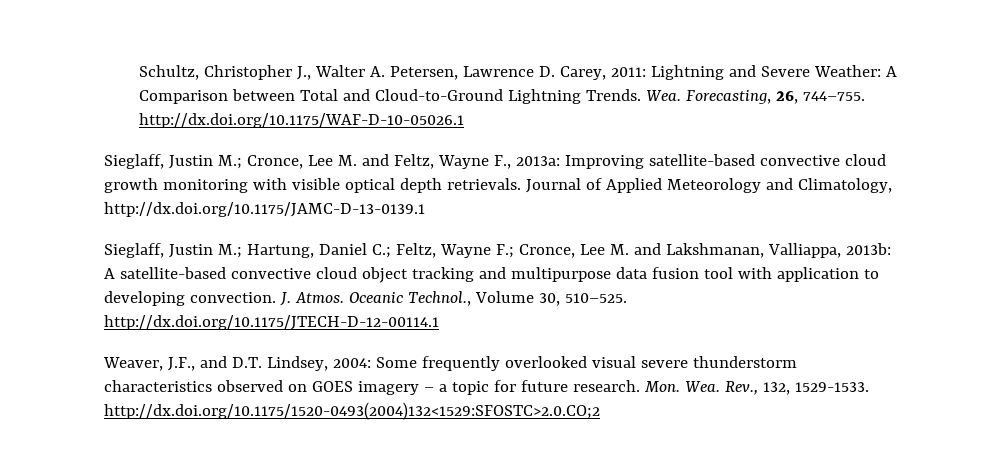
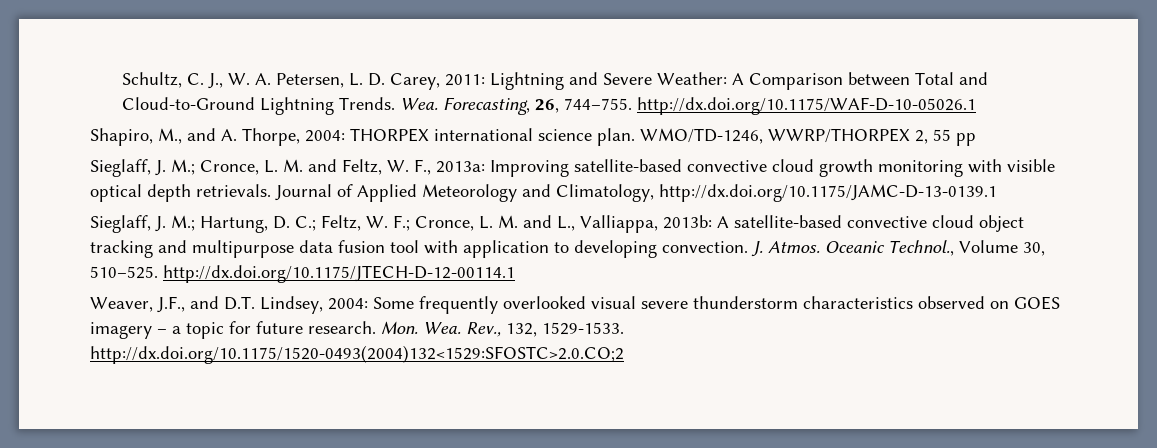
[204,65,366,80] Christopher J., Walter -> [186,73,250,89] C. J., W.
[463,66,535,77] Lawrence -> [348,73,363,86] L.
[104,154,214,169] // Sieglaff, Justin -> [89,128,976,146] [89,159,166,177] // Shapiro, M., and A. Thorpe, 2004: THORPEX international science plan. WMO/TD-1246, WWRP/THORPEX 2, 55 pp // Sieglaff, J.
[308,155,334,166] Lee -> [263,160,278,173] L.
[438,155,490,169] Wayne -> [386,160,409,172] W.
[169,244,214,258] Justin -> [154,216,166,232] J.
[319,243,368,255] Daniel -> [272,216,290,229] D.
[440,244,492,258] Wayne -> [365,216,388,228] W.
[580,243,765,258] Lee M. and Lakshmanan, -> [478,215,575,231] L. M. and L.,

